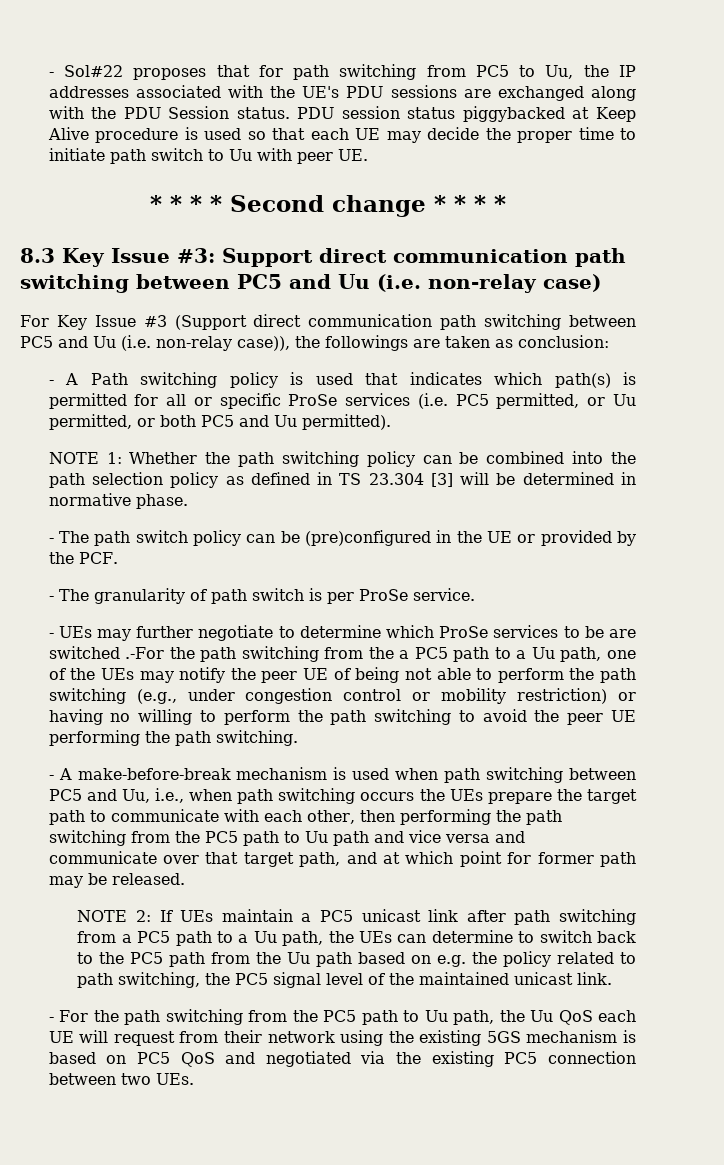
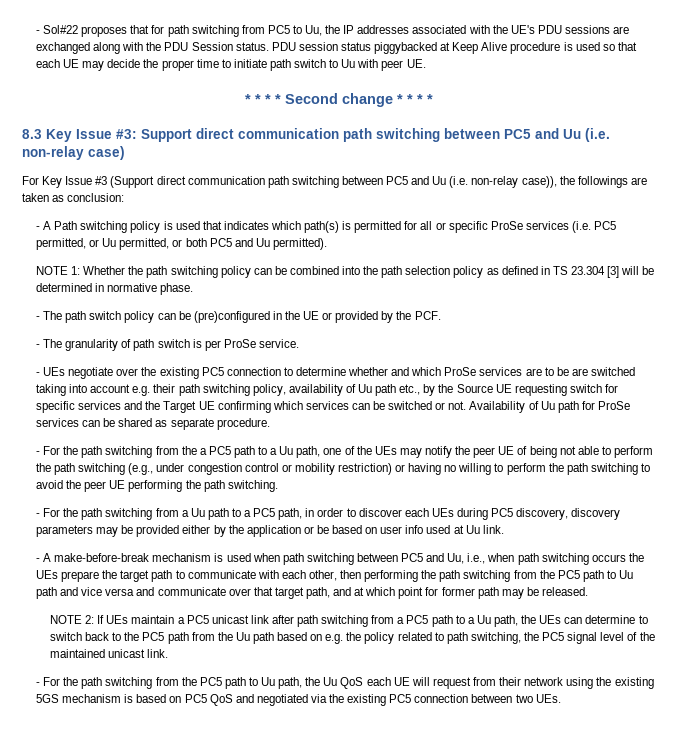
[97,625,381,641] may further negotiate to determine -> [68,367,410,379] negotiate over the existing PC5 connection to determine whether and
(559, 631) none -> [525,368,542,376] are
[125,647,165,659] .-For -> [36,384,619,396] [36,401,631,413] [36,418,270,430] [36,446,61,455] taking into account e.g. their path switching policy, availability of Uu path etc., by the Source UE requesting switch for specific services and the Target UE confirming which services can be switched or not. Availability of Uu path for ProSe services can be shared as separate procedure. // - For
(298, 738) none -> [36,508,621,520] [36,525,504,537] // - For the path switching from a Uu path to a PC5 path, in order to discover each UEs during PC5 discovery, discovery parameters may be provided either by the application or be based on user info used at Uu link.

